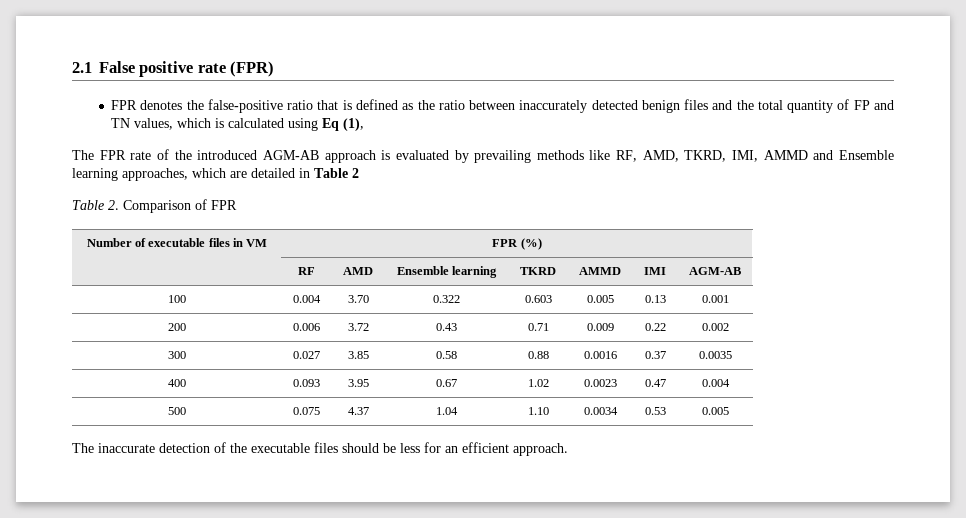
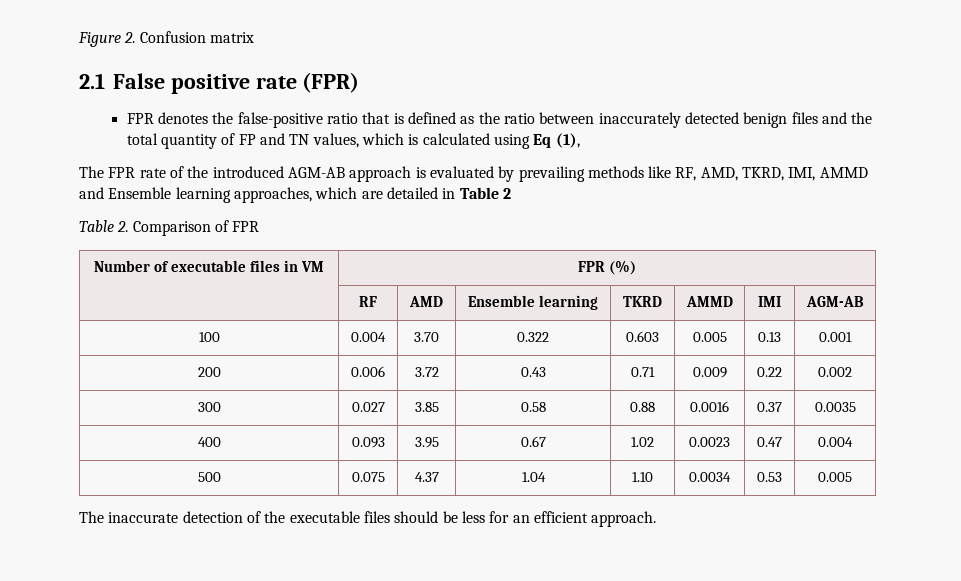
(72, 67) none -> [78,31,254,47] Figure 2. Confusion matrix //

